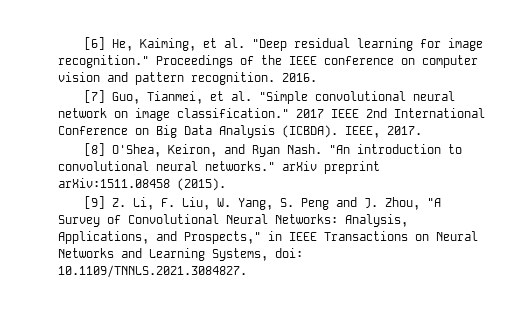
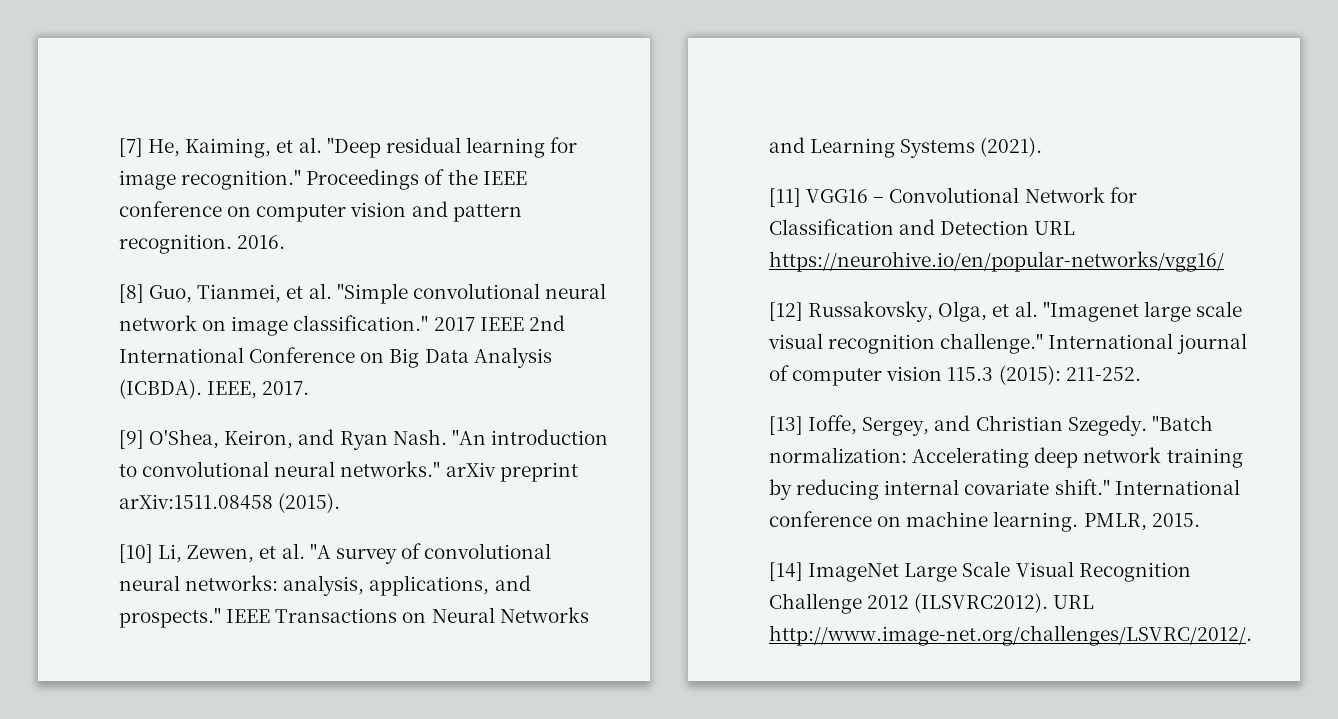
[84,37,106,50] [6] -> [119,138,143,157] [7]
[84,90,106,103] [7] -> [119,284,144,303] [8]
[84,143,106,156] [8] -> [119,430,144,449] [9]
[84,196,442,210] [58,214,408,227] [58,231,282,244] [9] Z. Li, F. Liu, W. Yang, S. Peng and J. Zhou, "A Survey of Convolutional Neural Networks: Analysis, Applications, and Prospects," in -> [119,543,552,564] [119,575,531,596] [119,607,221,628] [10] Li, Zewen, et al. "A survey of convolutional neural networks: analysis, applications, and prospects."
[212,248,303,261] [58,265,247,278] Systems, doi: 10.1109/TNNLS.2021.3084827. -> [900,137,1043,158] [769,187,1137,207] [769,219,1076,235] [769,251,1224,272] [769,301,1242,322] [768,333,1247,354] [769,365,1141,386] [769,415,1213,436] [769,447,1243,468] [769,479,1240,500] [769,511,1200,532] [769,561,1191,582] [769,593,1095,614] [769,625,1252,646] Systems (2021). // [11] VGG16 – Convolutional Network for Classification and Detection URL https://neurohive.io/en/popular-networks/vgg16/ // [12] Russakovsky, Olga, et al. "Imagenet large scale visual recognition challenge." International journal of computer vision 115.3 (2015): 211-252. // [13] Ioffe, Sergey, and Christian Szegedy. "Batch normalization: Accelerating deep network training by reducing internal covariate shift." International conference on machine learning. PMLR, 2015. // [14] ImageNet Large Scale Visual Recognition Challenge 2012 (ILSVRC2012). URL http://www.image-net.org/challenges/LSVRC/2012/.

